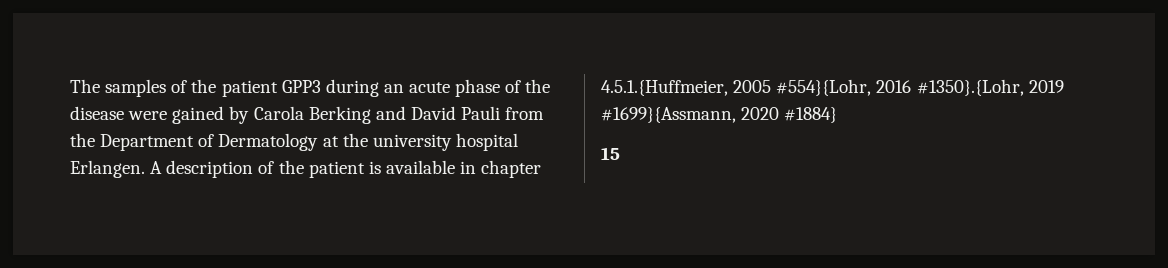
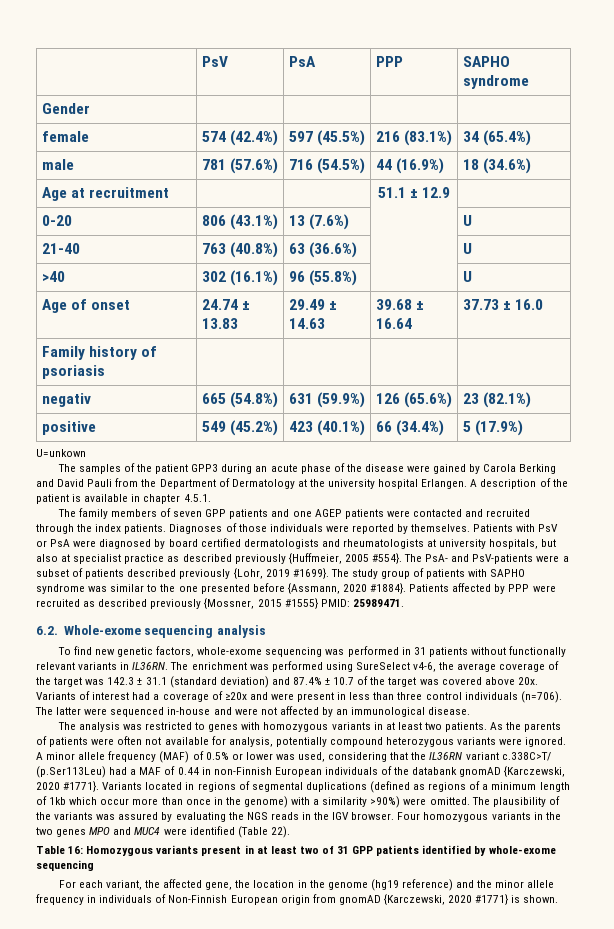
(70, 86) none -> [201,56,228,67] [288,56,316,67] [375,56,403,67] [462,56,510,67] [462,75,529,89] [41,103,90,114] [41,131,89,142] [201,130,278,146] [288,130,365,146] [375,130,452,146] [462,130,531,146] [41,159,74,170] [201,158,278,174] [288,158,365,174] [375,158,444,174] [462,158,531,174] [41,187,169,201] [377,187,451,198] [41,215,72,226] [201,214,278,230] [288,214,349,230] [462,215,472,226] [41,243,80,254] [201,242,278,258] [288,242,357,258] [462,243,472,254] [41,271,65,282] [201,270,278,286] [288,270,357,286] [462,271,472,282] [41,299,130,313] [201,299,250,310] [201,318,238,329] [288,299,337,310] [288,318,325,329] [375,299,424,310] [375,318,412,329] [462,299,543,310] [41,346,157,360] [41,365,105,379] [41,393,91,407] [201,392,278,408] [288,392,365,408] [375,392,452,408] [462,392,531,408] [41,421,96,435] [201,420,278,436] [288,420,365,436] [375,420,444,436] [462,420,523,436] [36,449,86,457] | PsV | PsA | PPP | SAPHO syndrome // Gender | | | | // female | 574 (42.4%) | 597 (45.5%) | 216 (83.1%) | 34 (65.4%) // male | 781 (57.6%) | 716 (54.5%) | 44 (16.9%) | 18 (34.6%) // Age at recruitment | | | 51.1 ± 12.9 | // 0-20 | 806 (43.1%) | 13 (7.6%) | | U // 21-40 | 763 (40.8%) | 63 (36.6%) | | U // >40 | 302 (16.1%) | 96 (55.8%) | | U // Age of onset | 24.74 ± 13.83 | 29.49 ± 14.63 | 39.68 ± 16.64 | 37.73 ± 16.0 // Family history of psoriasis | | | | // negativ | 665 (54.8%) | 631 (59.9%) | 126 (65.6%) | 23 (82.1%) // positive | 549 (45.2%) | 423 (40.1%) | 66 (34.4%) | 5 (17.9%) // U=unkown //
[601,79,1064,96] [601,107,838,123] [601,147,620,160] 4.5.1.{Huffmeier, 2005 #554}{Lohr, 2016 #1350}.{Lohr, 2019 #1699}{Assmann, 2020 #1884} // 15 -> [183,494,211,502] [57,508,531,519] [36,523,559,534] [36,538,557,549] [36,553,569,564] [36,568,526,579] [36,583,556,594] [36,598,404,609] [36,625,267,638] [57,646,567,657] [36,661,560,672] [36,676,538,688] [36,691,562,703] [35,706,471,717] [57,722,562,732] [36,736,567,747] [36,751,551,763] [36,766,566,778] [36,781,570,793] [36,796,560,808] [36,812,561,822] [36,826,290,838] [36,845,556,856] [36,860,94,871] [58,879,555,891] [36,894,559,905] 4.5.1. // The family members of seven GPP patients and one AGEP patients were contacted and recruited through the index patients. Diagnoses of those individuals were reported by themselves. Patients with PsV or PsA were diagnosed by board certified dermatologists and rheumatologists at university hospitals, but also at specialist practice as described previously {Huffmeier, 2005 #554}. The PsA- and PsV-patients were a subset of patients described previously {Lohr, 2019 #1699}. The study group of patients with SAPHO syndrome was similar to the one presented before {Assmann, 2020 #1884}. Patients affected by PPP were recruited as described previously {Mossner, 2015 #1555} PMID: 25989471. // 6.2. Whole-exome sequencing analysis // To find new genetic factors, whole-exome sequencing was performed in 31 patients without functionally relevant variants in IL36RN. The enrichment was performed using SureSelect v4-6, the average coverage of the target was 142.3 ± 31.1 (standard deviation) and 87.4% ± 10.7 of the target was covered above 20x. Variants of interest had a coverage of ≥20x and were present in less than three control individuals (n=706). The latter were sequenced in-house and were not affected by an immunological disease. // The analysis was restricted to genes with homozygous variants in at least two patients. As the parents of patients were often not available for analysis, potentially compound heterozygous variants were ignored. A minor allele frequency (MAF) of 0.5% or lower was used, considering that the IL36RN variant c.338C>T/ (p.Ser113Leu) had a MAF of 0.44 in non-Finnish European individuals of the databank gnomAD {Karczewski, 2020 #1771}. Variants located in regions of segmental duplications (defined as regions of a minimum length of 1kb which occur more than once in the genome) with a similarity >90%) were omitted. The plausibility of the variants was assured by evaluating the NGS reads in the IGV browser. Four homozygous variants in the two genes MPO and MUC4 were identified (Table 22). // Table 16: Homozygous variants present in at least two of 31 GPP patients identified by whole-exome sequencing // For each variant, the affected gene, the location in the genome (hg19 reference) and the minor allele frequency in individuals of Non-Finnish European origin from gnomAD {Karczewski, 2020 #1771} is shown.

